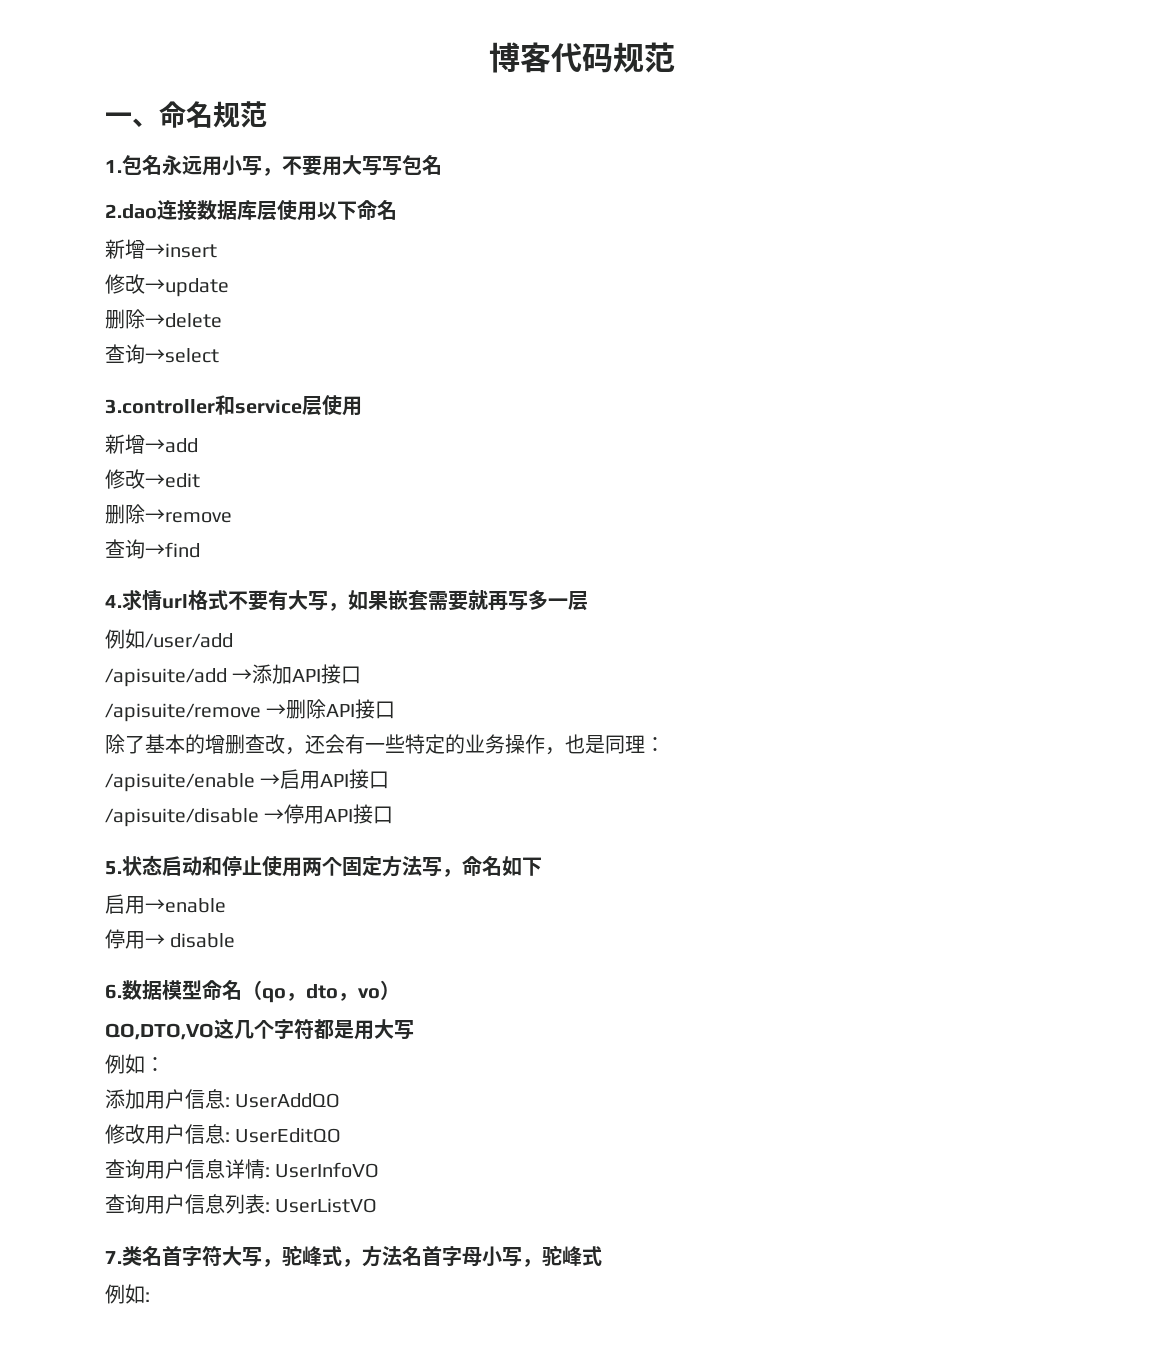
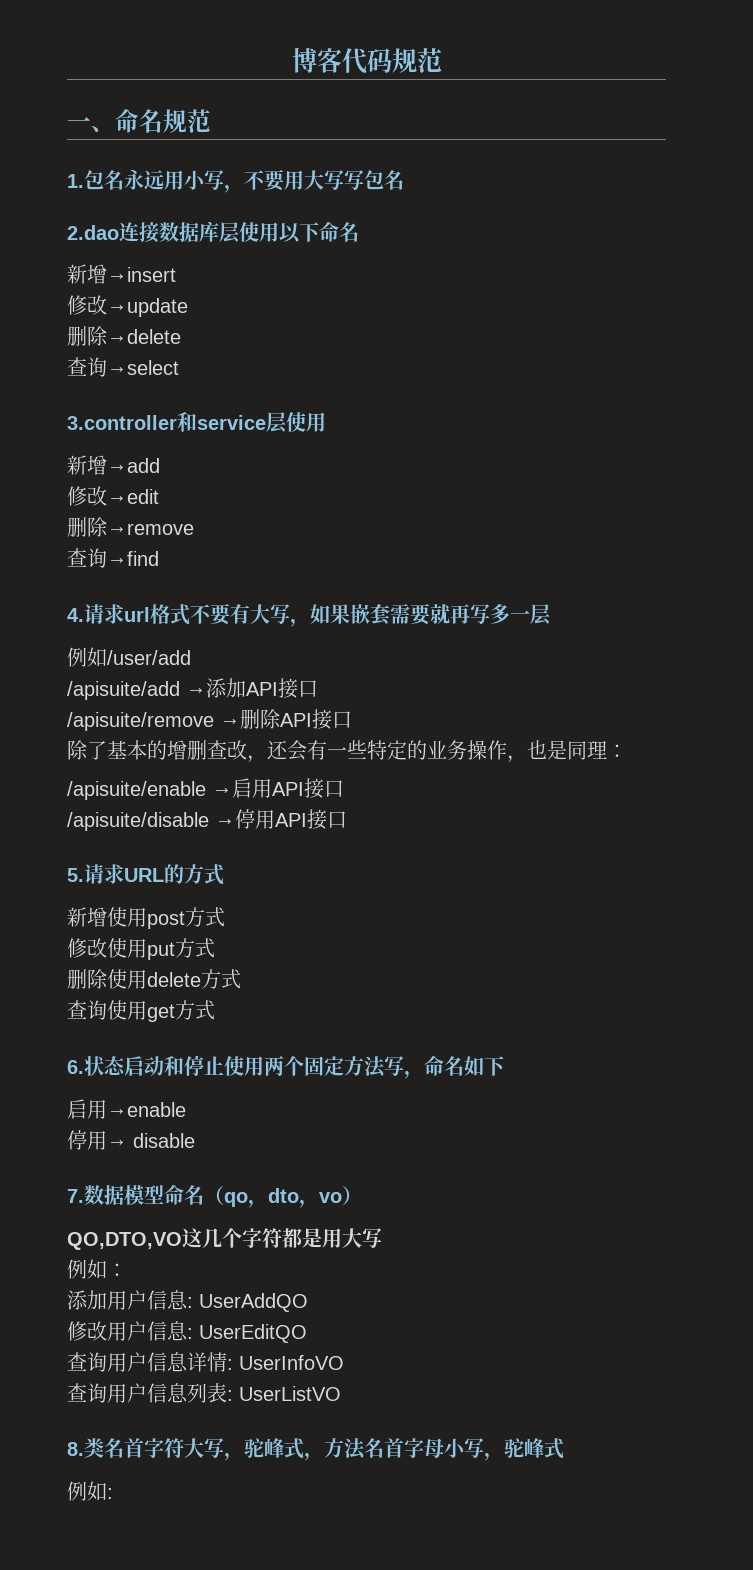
[122,590,162,611] 求情 -> [84,604,124,624] 请求
(122, 868) none -> [84,864,224,885] [67,907,225,929] [67,938,215,960] [67,969,241,989] [67,1000,215,1022] [67,1060,84,1074] 请求URL的方式 // 新增使用post方式 // 修改使用put方式 // 删除使用delete方式 // 查询使用get方式 // 6.
[105,984,122,999] 6. -> [67,1189,84,1203] 7.
[105,1251,122,1264] 7. -> [67,1442,84,1456] 8.

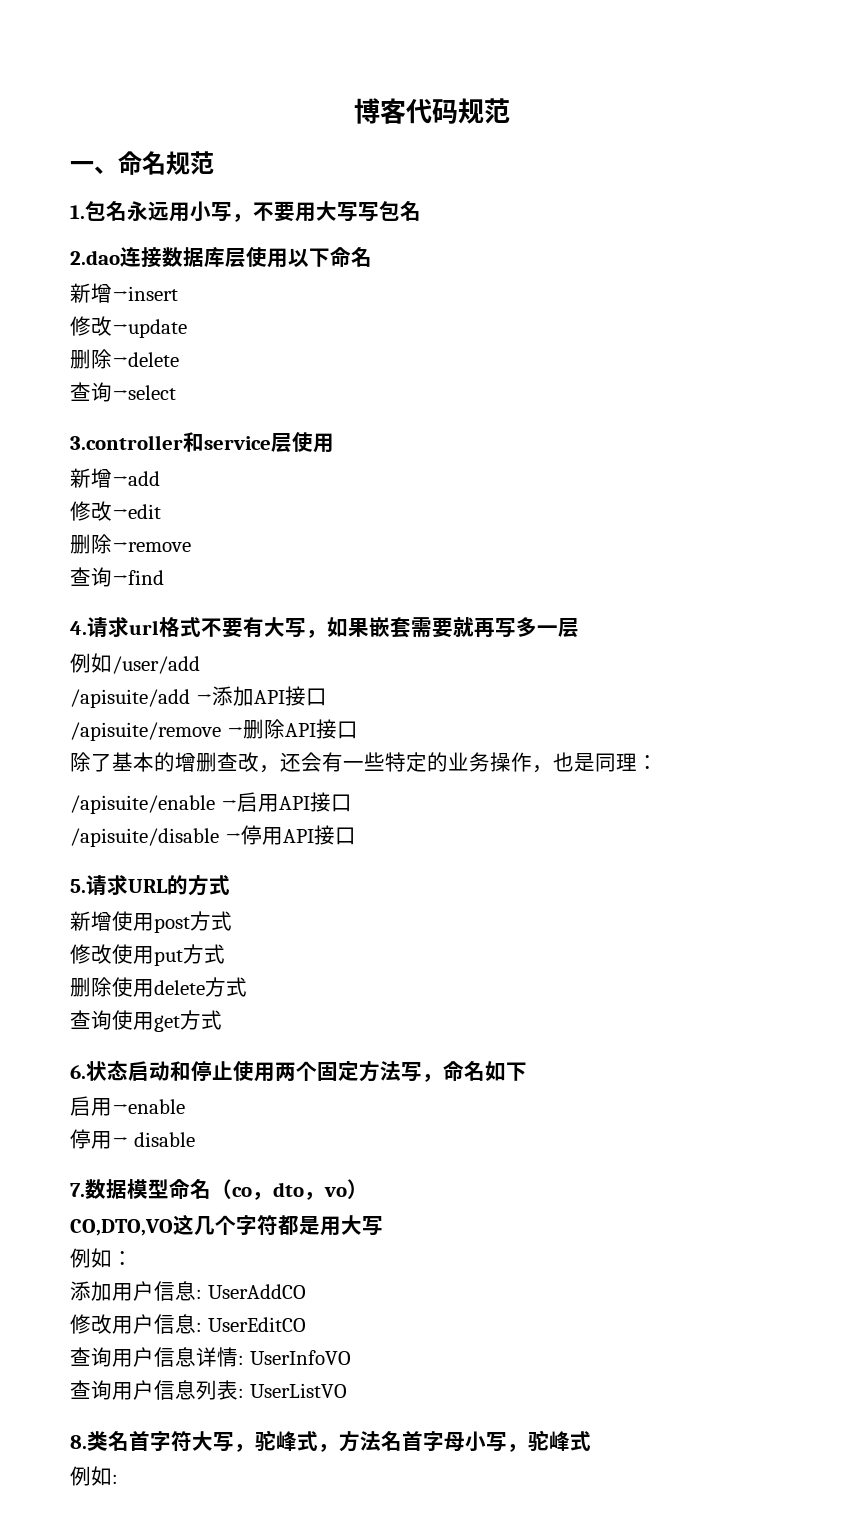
[224,1192,248,1207] qo -> [232,1187,252,1197] co
[67,1232,182,1250] QO,DTO,VO -> [70,1219,173,1236] CO,DTO,VO
[199,1293,308,1312] UserAddQO -> [207,1284,306,1299] UserAddCO
[199,1324,307,1343] UserEditQO -> [207,1317,306,1332] UserEditCO

